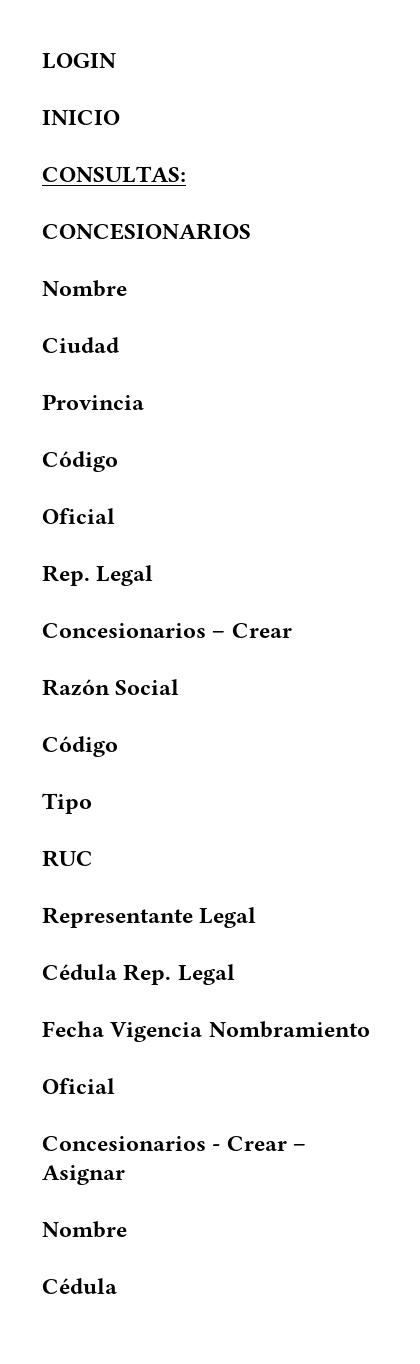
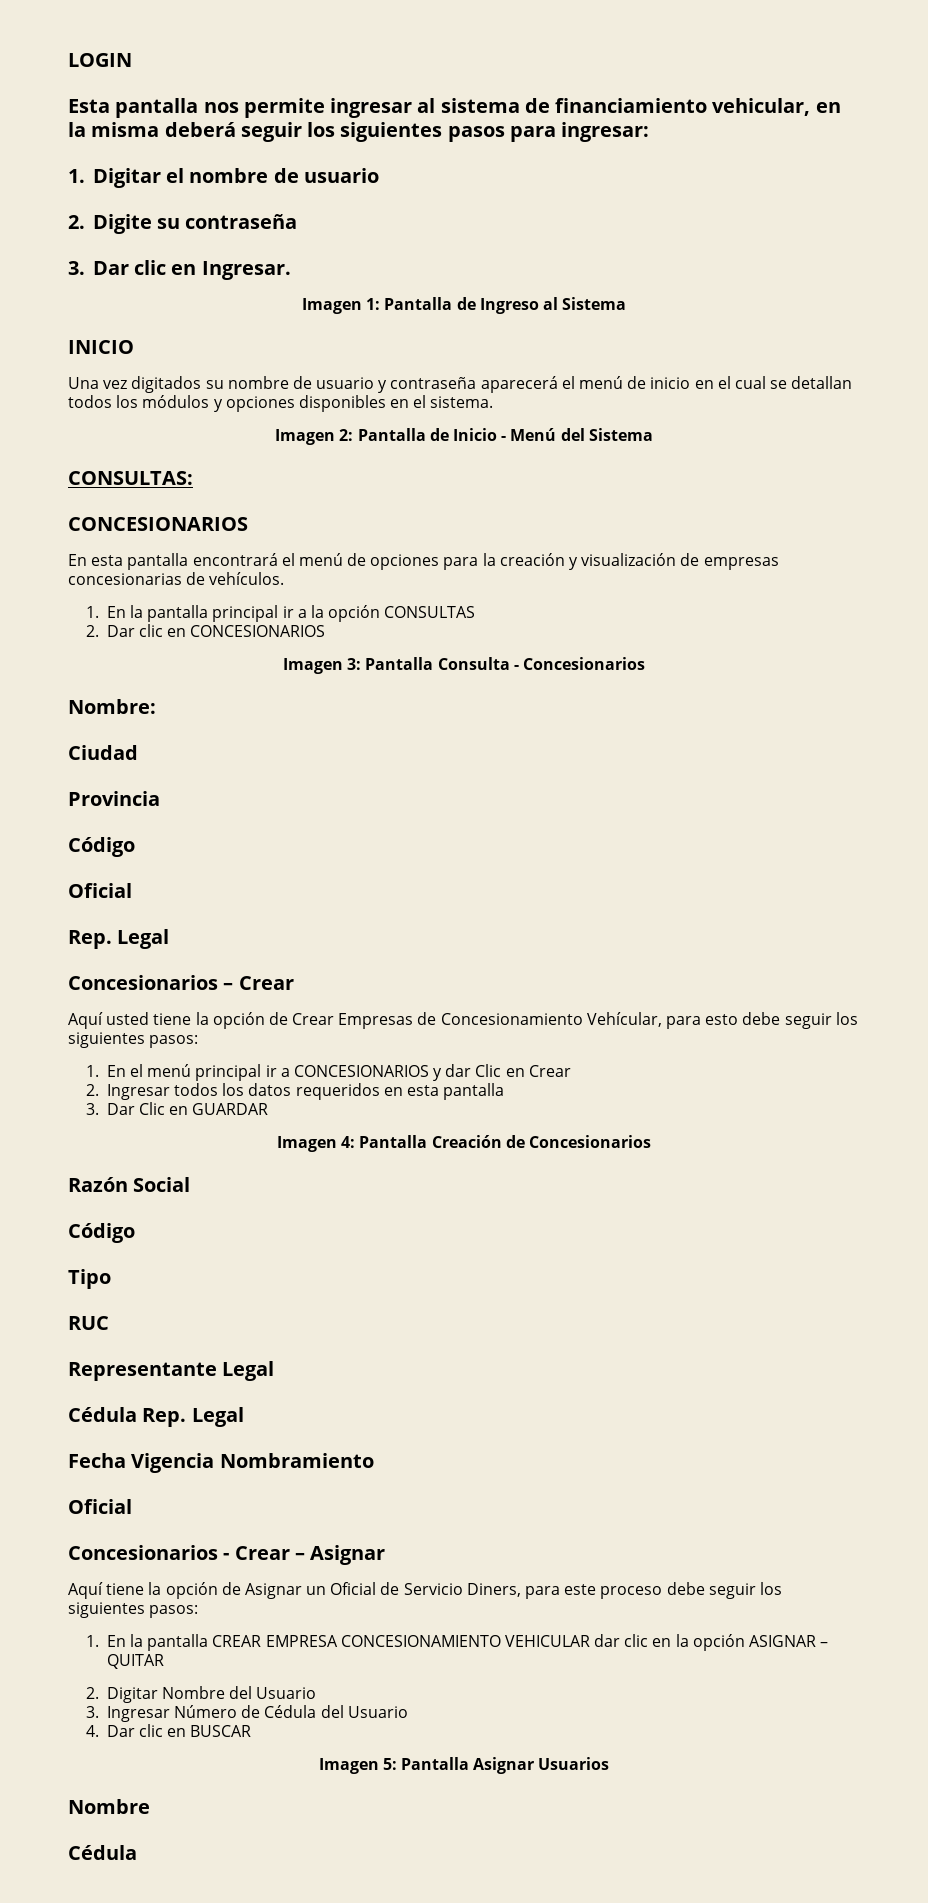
[42,110,120,125] [42,166,186,183] [42,223,251,240] [42,280,127,297] INICIO // CONSULTAS: // CONCESIONARIOS // Nombre -> [68,98,841,118] [68,122,650,142] [68,168,379,188] [68,214,298,234] [68,260,291,280] [301,297,627,314] [68,340,134,354] [68,376,853,393] [68,395,494,412] [275,428,653,445] [68,471,193,485] [68,517,248,531] [68,553,779,570] [68,572,285,585] [86,605,476,622] [86,624,326,637] [283,657,645,674] [68,699,156,714] Esta pantalla nos permite ingresar al sistema de financiamiento vehicular, en la misma deberá seguir los siguientes pasos para ingresar: // 1. Digitar el nombre de usuario // 2. Digite su contraseña // 3. Dar clic en Ingresar. // Imagen 1: Pantalla de Ingreso al Sistema // INICIO // Una vez digitados su nombre de usuario y contraseña aparecerá el menú de inicio en el cual se detallan todos los módulos y opciones disponibles en el sistema. // Imagen 2: Pantalla de Inicio - Menú del Sistema // CONSULTAS: // CONCESIONARIOS // En esta pantalla encontrará el menú de opciones para la creación y visualización de empresas concesionarias de vehículos. // 1. En la pantalla principal ir a la opción CONSULTAS // 2. Dar clic en CONCESIONARIOS // Imagen 3: Pantalla Consulta - Concesionarios // Nombre:
(292, 630) none -> [68,1012,858,1029] [68,1032,199,1048] [86,1064,571,1081] [86,1083,505,1100] [86,1102,269,1115] [277,1135,651,1152] // Aquí usted tiene la opción de Crear Empresas de Concesionamiento Vehícular, para esto debe seguir los siguientes pasos: // 1. En el menú principal ir a CONCESIONARIOS y dar Clic en Crear // 2. Ingresar todos los datos requeridos en esta pantalla // 3. Dar Clic en GUARDAR // Imagen 4: Pantalla Creación de Concesionarios
(125, 1175) none -> [68,1582,782,1599] [68,1602,199,1618] [86,1634,829,1651] [106,1654,164,1669] [86,1686,317,1703] [86,1705,408,1722] [86,1724,252,1737] [318,1757,610,1774] // Aquí tiene la opción de Asignar un Oficial de Servicio Diners, para este proceso debe seguir los siguientes pasos: // 1. En la pantalla CREAR EMPRESA CONCESIONAMIENTO VEHICULAR dar clic en la opción ASIGNAR – QUITAR // 2. Digitar Nombre del Usuario // 3. Ingresar Número de Cédula del Usuario // 4. Dar clic en BUSCAR // Imagen 5: Pantalla Asignar Usuarios

